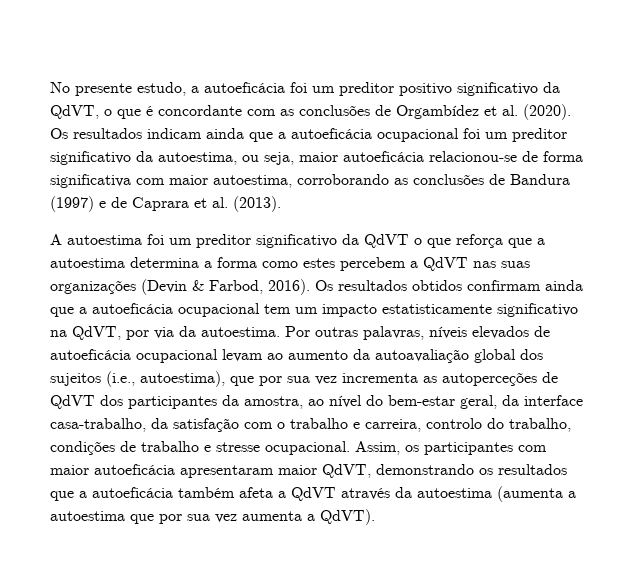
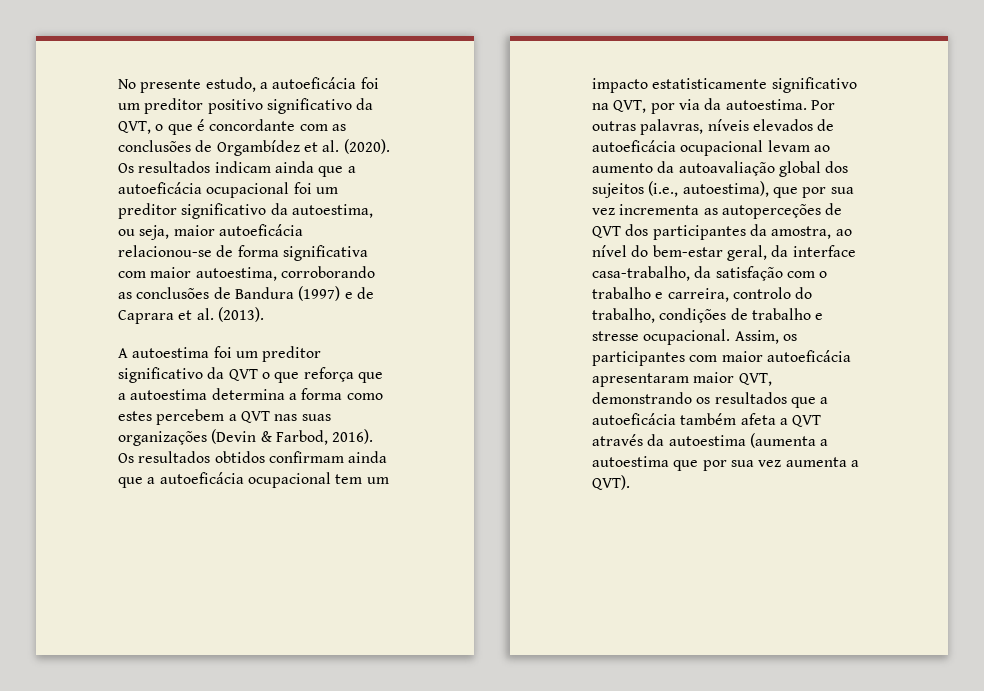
[50,105,99,119] QdVT, -> [118,121,151,134] QVT,
[364,234,409,248] QdVT -> [228,369,258,381] QVT
[423,257,468,271] QdVT -> [240,411,270,423] QVT
[72,326,121,340] QdVT, -> [613,100,647,113] QVT,
[50,395,95,409] QdVT -> [592,226,621,238] QVT
[322,464,371,478] QdVT, -> [738,373,772,386] QVT,
[291,487,336,501] QdVT -> [792,415,822,427] QVT
[320,509,375,525] QdVT). -> [592,475,630,490] QVT).

